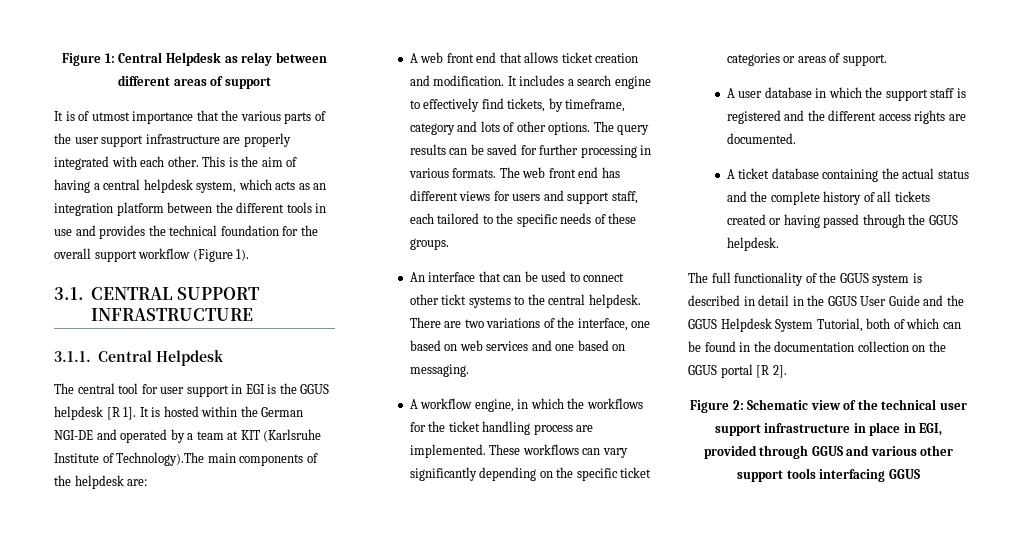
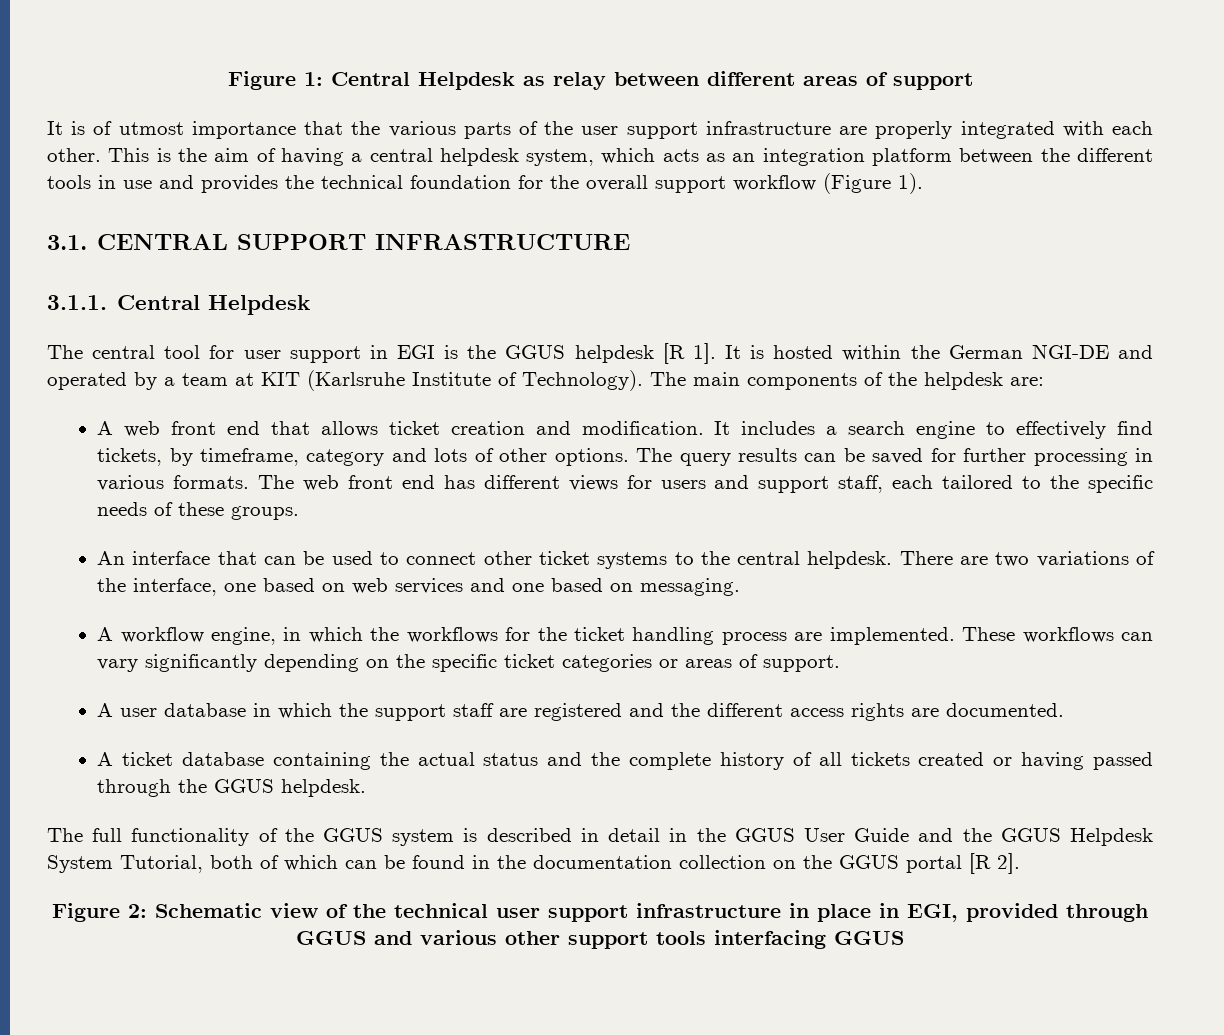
[116,452,205,466] Technology).The -> [522,370,686,391] Technology). The
[441,294,467,305] tickt -> [538,551,590,565] ticket
[957,88,967,98] is -> [499,708,528,717] are

